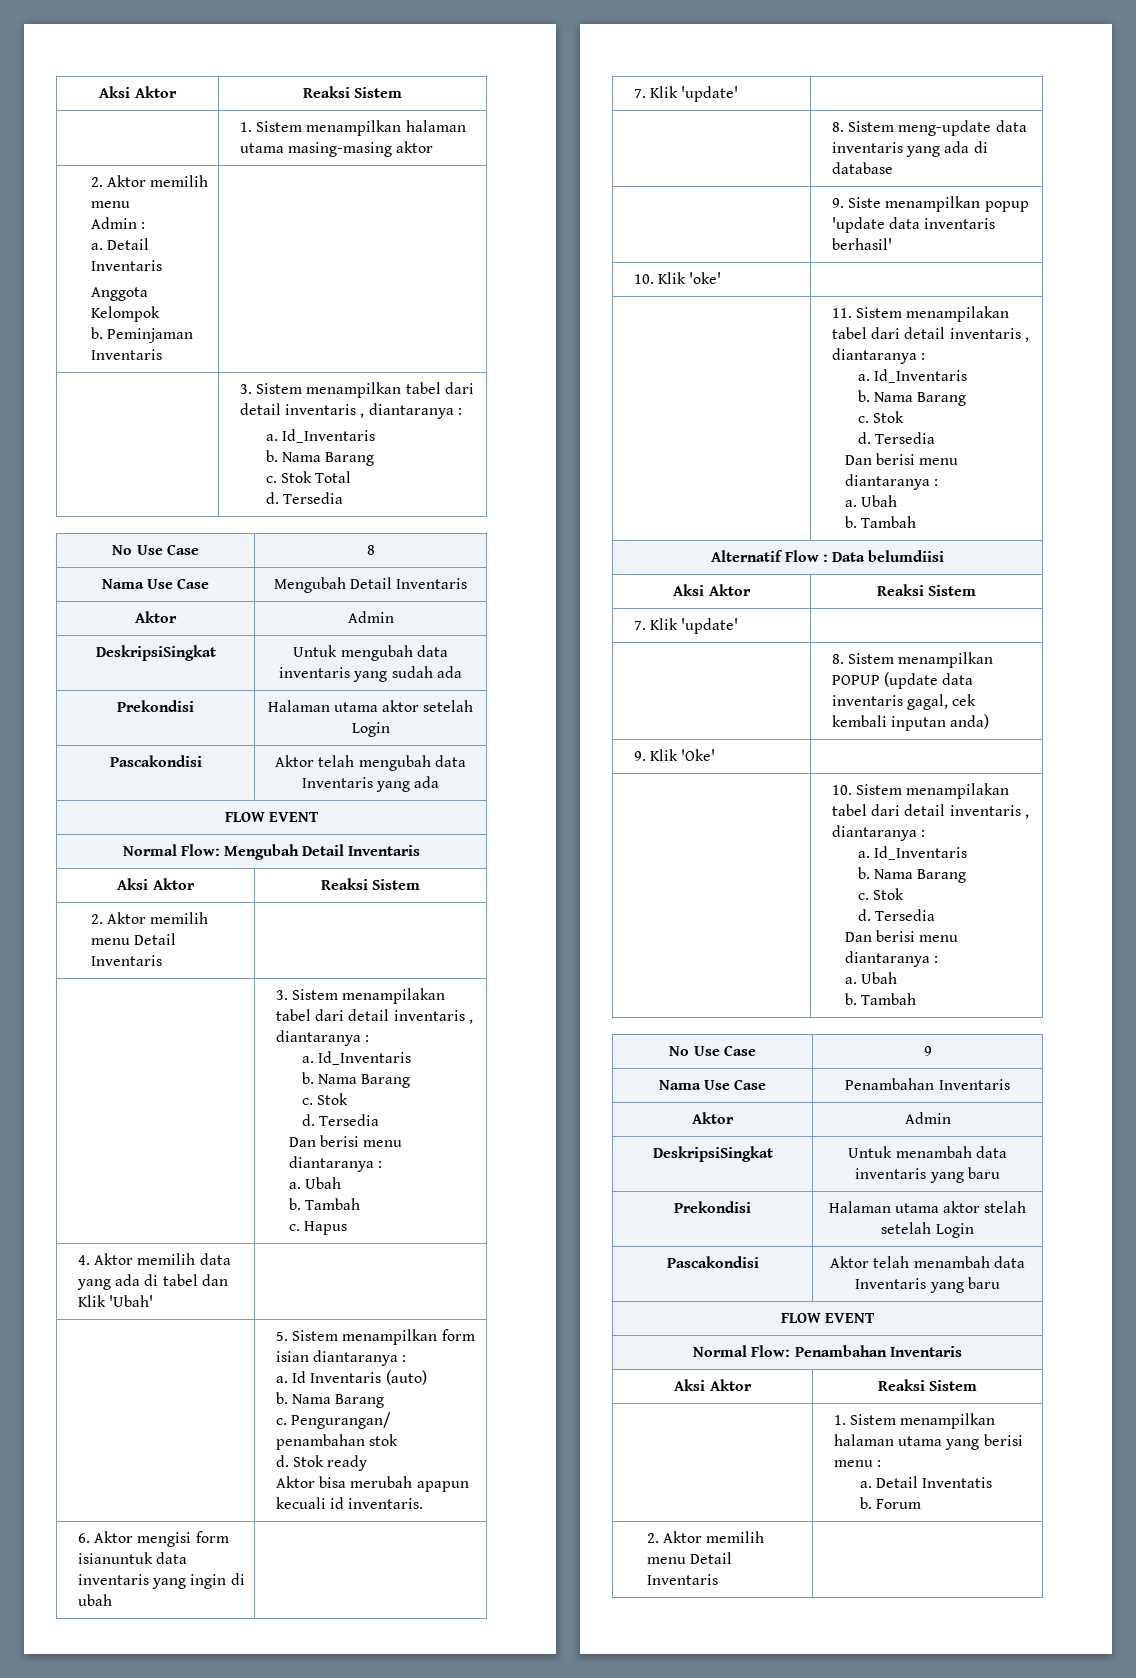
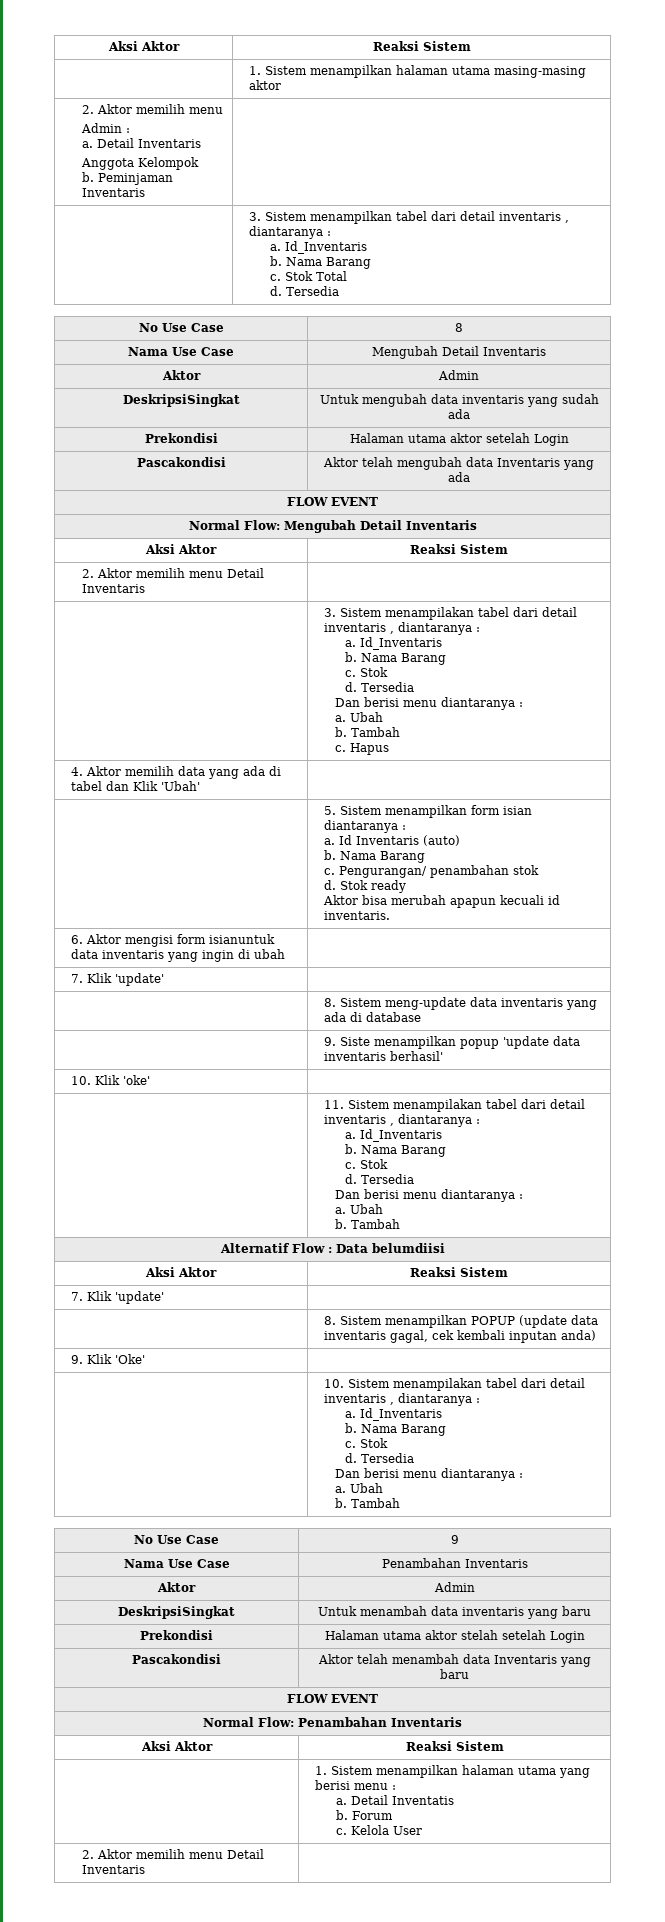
(921, 1504) none -> [336,1825,423,1835] // c. Kelola User

